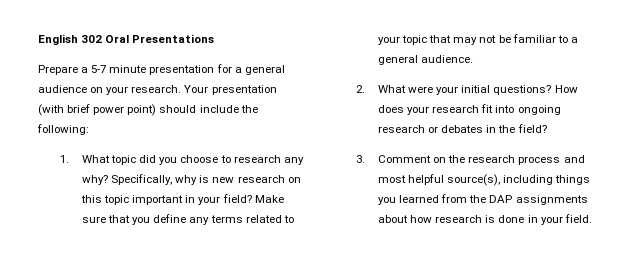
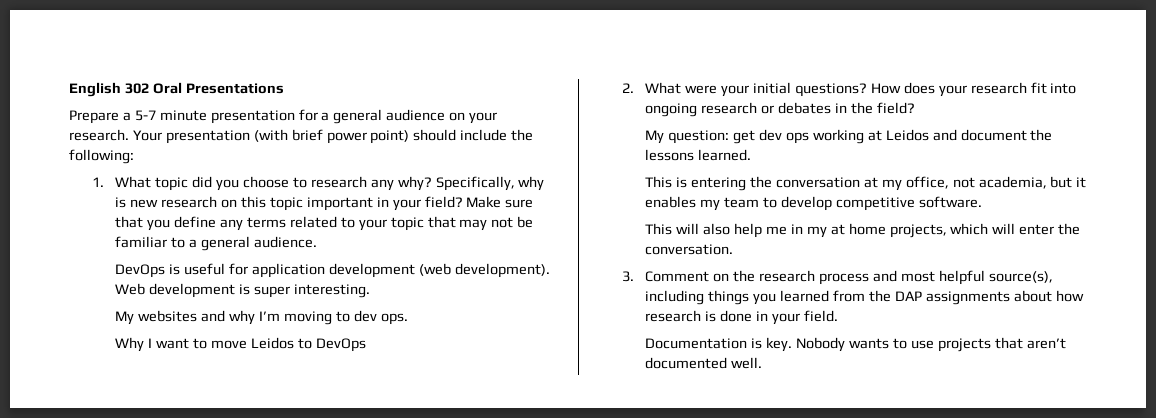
(474, 59) none -> [115,263,550,278] [115,283,370,298] [115,310,408,325] [115,337,366,352] // DevOps is useful for application development (web development). Web development is super interesting. // My websites and why I’m moving to dev ops. // Why I want to move Leidos to DevOps
(547, 128) none -> [645,129,1053,144] [645,149,752,161] [645,176,1087,191] [645,196,982,211] [645,223,1081,238] [645,244,734,255] // My question: get dev ops working at Leidos and document the lessons learned. // This is entering the conversation at my office, not academia, but it enables my team to develop competitive software. // This will also help me in my at home projects, which will enter the conversation.
(592, 218) none -> [645,337,1066,352] [645,357,763,369] // Documentation is key. Nobody wants to use projects that aren’t documented well.

